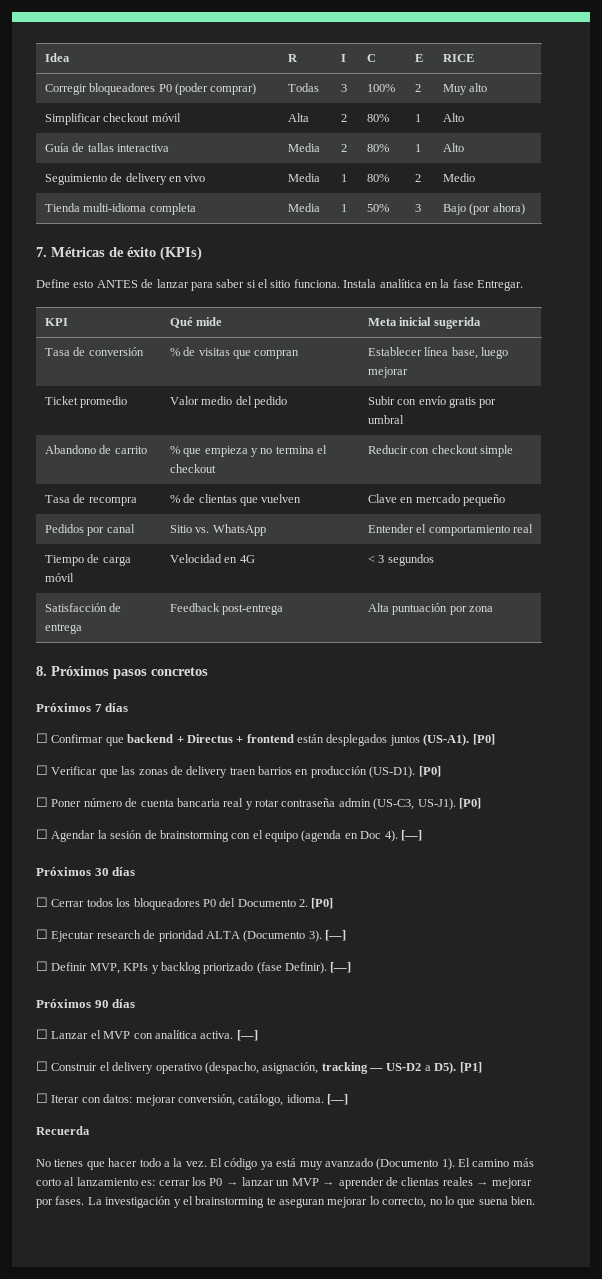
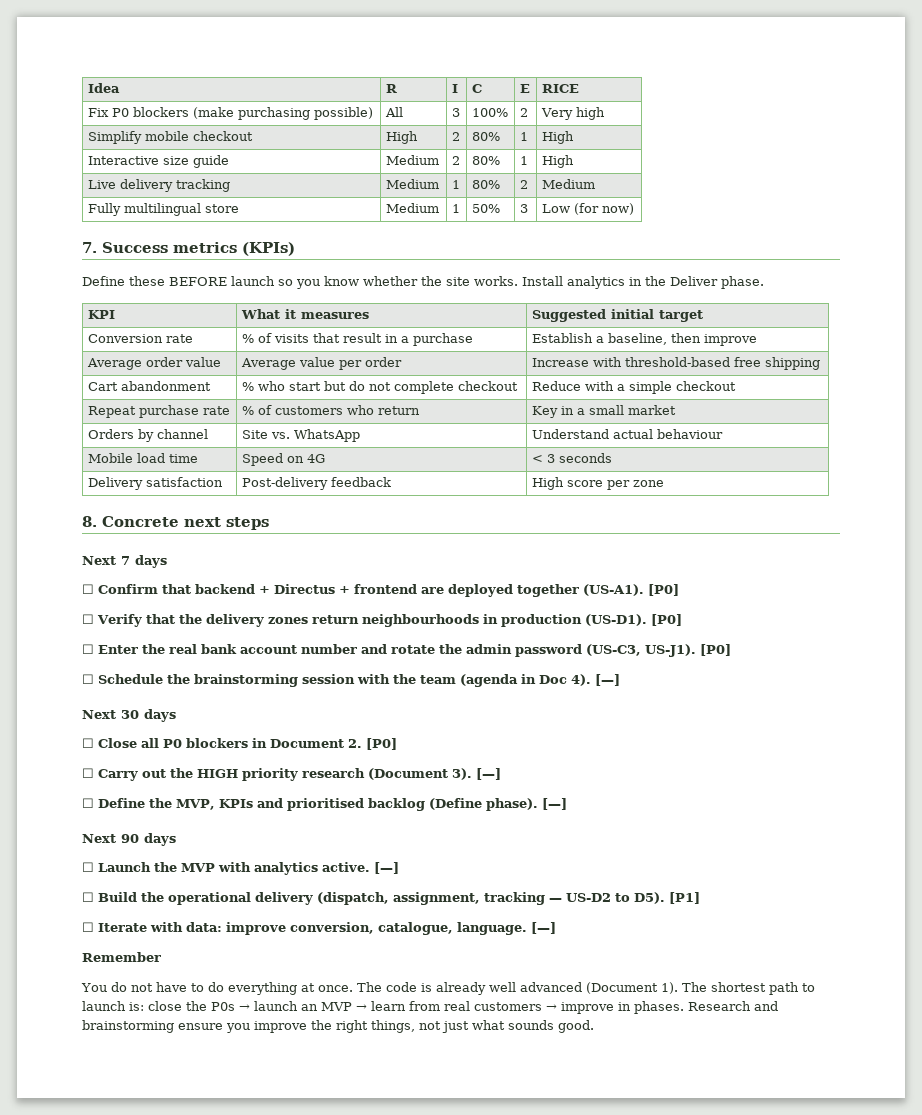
[44,83,257,95] [287,83,319,92] Corregir bloqueadores P0 (poder comprar) | Todas -> [87,107,373,120] [384,107,403,117] Fix P0 blockers (make purchasing possible) | All
[442,83,488,95] [44,113,181,125] [287,113,309,122] [340,114,347,122] [366,114,389,122] [414,114,421,122] [442,113,464,122] [44,143,169,152] [287,143,320,152] [340,144,347,152] [366,144,389,152] [414,144,421,152] [442,143,464,152] [44,173,206,185] [287,173,320,182] [340,174,347,182] [366,174,389,182] [414,174,421,182] [442,173,475,182] [44,203,196,215] [287,203,320,212] [340,204,347,212] [366,204,389,212] [414,204,421,212] [442,203,525,215] [36,246,202,261] [36,279,523,291] [44,318,68,326] [169,317,223,328] [367,317,481,329] [44,347,144,356] [169,347,300,359] [367,347,508,359] [367,367,408,378] [44,396,128,408] [169,396,287,408] [367,396,497,408] [367,415,404,424] [44,445,147,454] [169,445,328,457] [169,464,216,473] [367,445,513,457] [44,494,137,506] [169,494,302,506] [367,494,505,506] [44,524,135,536] [169,524,266,536] [367,524,533,536] [44,554,131,566] [44,573,74,582] [169,554,255,563] [367,554,434,566] [44,603,122,612] [44,623,82,634] [169,603,284,615] [367,603,493,615] [36,666,208,679] [36,703,129,712] [36,733,124,746] Muy alto // Simplificar checkout móvil | Alta | 2 | 80% | 1 | Alto // Guía de tallas interactiva | Media | 2 | 80% | 1 | Alto // Seguimiento de delivery en vivo | Media | 1 | 80% | 2 | Medio // Tienda multi-idioma completa | Media | 1 | 50% | 3 | Bajo (por ahora) // 7. Métricas de éxito (KPIs) // Define esto ANTES de lanzar para saber si el sitio funciona. Instala analítica en la fase Entregar. // KPI | Qué mide | Meta inicial sugerida // Tasa de conversión | % de visitas que compran | Establecer línea base, luego mejorar // Ticket promedio | Valor medio del pedido | Subir con envío gratis por umbral // Abandono de carrito | % que empieza y no termina el checkout | Reducir con checkout simple // Tasa de recompra | % de clientas que vuelven | Clave en mercado pequeño // Pedidos por canal | Sitio vs. WhatsApp | Entender el comportamiento real // Tiempo de carga móvil | Velocidad en 4G | < 3 segundos // Satisfacción de entrega | Feedback post-entrega | Alta puntuación por zona // 8. Próximos pasos concretos // Próximos 7 días // ☐ Confirmar que -> [540,107,605,120] [87,131,253,144] [385,131,418,144] [451,132,460,141] [471,132,500,141] [519,132,528,141] [541,131,574,144] [87,155,229,168] [385,155,439,165] [451,156,460,165] [471,156,500,165] [519,156,528,165] [541,155,574,168] [87,179,230,192] [385,179,439,189] [451,180,460,189] [471,180,500,189] [519,180,528,189] [541,179,595,189] [87,203,239,216] [385,203,439,213] [451,204,460,213] [471,204,500,213] [519,204,528,213] [541,203,634,215] [82,242,295,256] [82,276,764,289] [87,310,115,319] [240,309,369,319] [531,309,703,322] [87,334,193,343] [241,333,473,346] [531,333,757,346] [86,357,221,370] [240,357,402,370] [531,357,820,370] [87,381,211,391] [241,381,518,394] [531,381,736,394] [87,405,230,418] [241,405,420,415] [531,405,676,418] [87,429,208,442] [241,429,360,442] [531,429,723,439] [87,453,198,463] [241,453,325,466] [531,453,612,463] [87,477,223,490] [241,477,391,490] [531,477,664,490] [82,516,269,530] [82,555,167,568] [82,584,191,594] Very high // Simplify mobile checkout | High | 2 | 80% | 1 | High // Interactive size guide | Medium | 2 | 80% | 1 | High // Live delivery tracking | Medium | 1 | 80% | 2 | Medium // Fully multilingual store | Medium | 1 | 50% | 3 | Low (for now) // 7. Success metrics (KPIs) // Define these BEFORE launch so you know whether the site works. Install analytics in the Deliver phase. // KPI | What it measures | Suggested initial target // Conversion rate | % of visits that result in a purchase | Establish a baseline, then improve // Average order value | Average value per order | Increase with threshold-based free shipping // Cart abandonment | % who start but do not complete checkout | Reduce with a simple checkout // Repeat purchase rate | % of customers who return | Key in a small market // Orders by channel | Site vs. WhatsApp | Understand actual behaviour // Mobile load time | Speed on 4G | < 3 seconds // Delivery satisfaction | Post-delivery feedback | High score per zone // 8. Concrete next steps // Next 7 days // ☐ Confirm that
[297,734,420,746] están desplegados juntos -> [421,584,579,597] are deployed together
[51,766,441,778] [36,797,481,810] [36,829,422,842] [36,867,136,876] [36,897,334,910] [36,929,346,942] [36,961,352,974] [36,999,136,1008] [36,1029,258,1041] [36,1061,319,1074] Verificar que las zonas de delivery traen barrios en producción (US-D1). [P0] // ☐ Poner número de cuenta bancaria real y rotar contraseña admin (US-C3, US-J1). [P0] // ☐ Agendar la sesión de brainstorming con el equipo (agenda en Doc 4). [—] // Próximos 30 días // ☐ Cerrar todos los bloqueadores P0 del Documento 2. [P0] // ☐ Ejecutar research de prioridad ALTA (Documento 3). [—] // ☐ Definir MVP, KPIs y backlog priorizado (fase Definir). [—] // Próximos 90 días // ☐ Lanzar el MVP con analítica activa. [—] // ☐ Construir el delivery operativo (despacho, asignación, -> [97,614,682,627] [82,644,731,657] [82,674,620,687] [82,709,176,722] [82,738,397,750] [82,768,501,781] [82,798,567,811] [82,833,176,846] [82,862,399,875] [82,892,480,905] Verify that the delivery zones return neighbourhoods in production (US-D1). [P0] // ☐ Enter the real bank account number and rotate the admin password (US-C3, US-J1). [P0] // ☐ Schedule the brainstorming session with the team (agenda in Doc 4). [—] // Next 30 days // ☐ Close all P0 blockers in Document 2. [P0] // ☐ Carry out the HIGH priority research (Document 3). [—] // ☐ Define the MVP, KPIs and prioritised backlog (Define phase). [—] // Next 90 days // ☐ Launch the MVP with analytics active. [—] // ☐ Build the operational delivery (dispatch, assignment,
[424,1065,431,1071] a -> [615,893,630,902] to
[51,1094,348,1106] [36,1126,90,1135] [36,1158,534,1170] [36,1177,533,1189] [36,1196,535,1208] Iterar con datos: mejorar conversión, catálogo, idioma. [—] // Recuerda // No tienes que hacer todo a la vez. El código ya está muy avanzado (Documento 1). El camino más corto al lanzamiento es: cerrar los P0 → lanzar un MVP → aprender de clientas reales → mejorar por fases. La investigación y el brainstorming te aseguran mejorar lo correcto, no lo que suena bien. -> [98,922,556,935] [82,952,161,962] [81,982,815,995] [82,1001,778,1014] [82,1020,594,1033] Iterate with data: improve conversion, catalogue, language. [—] // Remember // You do not have to do everything at once. The code is already well advanced (Document 1). The shortest path to launch is: close the P0s → launch an MVP → learn from real customers → improve in phases. Research and brainstorming ensure you improve the right things, not just what sounds good.

